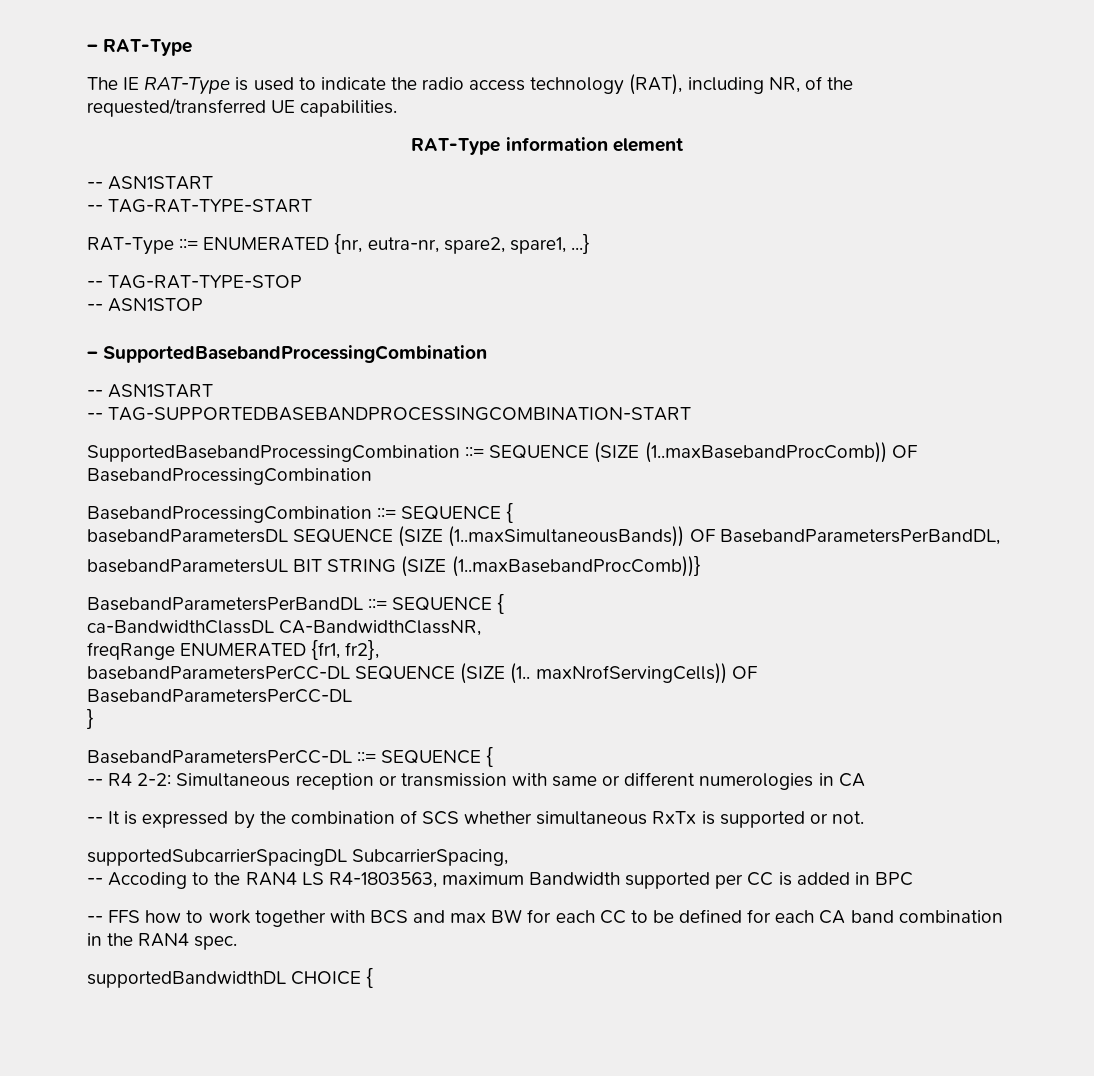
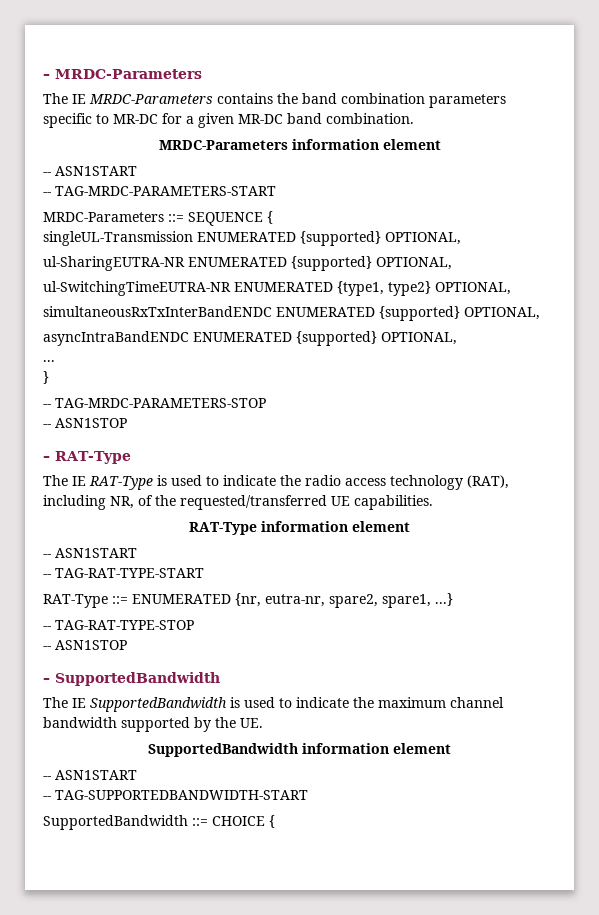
[87,44,98,52] – -> [43,69,202,79] [43,93,506,108] [43,113,414,128] [158,139,441,150] [43,166,137,176] [43,186,276,196] [43,211,273,226] [43,231,461,246] [43,256,452,271] [43,281,511,296] [43,306,540,321] [43,331,457,346] [43,360,55,362] [43,371,49,384] [43,398,266,408] [43,418,127,428] [43,456,50,461] – MRDC-Parameters // The IE MRDC-Parameters contains the band combination parameters specific to MR-DC for a given MR-DC band combination. // MRDC-Parameters information element // -- ASN1START // -- TAG-MRDC-PARAMETERS-START // MRDC-Parameters ::= SEQUENCE { // singleUL-Transmission ENUMERATED {supported} OPTIONAL, // ul-SharingEUTRA-NR ENUMERATED {supported} OPTIONAL, // ul-SwitchingTimeEUTRA-NR ENUMERATED {type1, type2} OPTIONAL, // simultaneousRxTxInterBandENDC ENUMERATED {supported} OPTIONAL, // asyncIntraBandENDC ENUMERATED {supported} OPTIONAL, // ... // } // -- TAG-MRDC-PARAMETERS-STOP // -- ASN1STOP // –
[103,345,488,363] [87,384,214,398] [87,407,692,421] [87,442,918,463] [87,468,372,485] [87,503,514,523] [87,526,1000,547] [87,556,701,577] [87,594,505,614] [87,620,482,636] [87,640,380,660] [87,663,758,684] [87,689,352,703] [87,709,94,729] [87,747,494,767] [87,772,865,790] [87,810,864,829] [87,849,509,866] [87,872,913,889] [87,909,1003,927] [87,933,238,950] [87,971,286,988] SupportedBasebandProcessingCombination // -- ASN1START // -- TAG-SUPPORTEDBASEBANDPROCESSINGCOMBINATION-START // SupportedBasebandProcessingCombination ::= SEQUENCE (SIZE (1..maxBasebandProcComb)) OF BasebandProcessingCombination // BasebandProcessingCombination ::= SEQUENCE { // basebandParametersDL SEQUENCE (SIZE (1..maxSimultaneousBands)) OF BasebandParametersPerBandDL, // basebandParametersUL BIT STRING (SIZE (1..maxBasebandProcComb))} // BasebandParametersPerBandDL ::= SEQUENCE { // ca-BandwidthClassDL CA-BandwidthClassNR, // freqRange ENUMERATED {fr1, fr2}, // basebandParametersPerCC-DL SEQUENCE (SIZE (1.. maxNrofServingCells)) OF BasebandParametersPerCC-DL // } // BasebandParametersPerCC-DL ::= SEQUENCE { // -- R4 2-2: Simultaneous reception or transmission with same or different numerologies in CA // -- It is expressed by the combination of SCS whether simultaneous RxTx is supported or not. // supportedSubcarrierSpacingDL SubcarrierSpacing, // -- Accoding to the RAN4 LS R4-1803563, maximum Bandwidth supported per CC is added in BPC // -- FFS how to work together with BCS and max BW for each CC to be defined for each CA band combination in the RAN4 spec. // supportedBandwidthDL -> [55,672,220,686] [43,697,504,712] [43,717,263,732] [148,743,451,757] [43,770,137,780] [43,790,308,800] [43,815,208,830] SupportedBandwidth // The IE SupportedBandwidth is used to indicate the maximum channel bandwidth supported by the UE. // SupportedBandwidth information element // -- ASN1START // -- TAG-SUPPORTEDBANDWIDTH-START // SupportedBandwidth ::=

